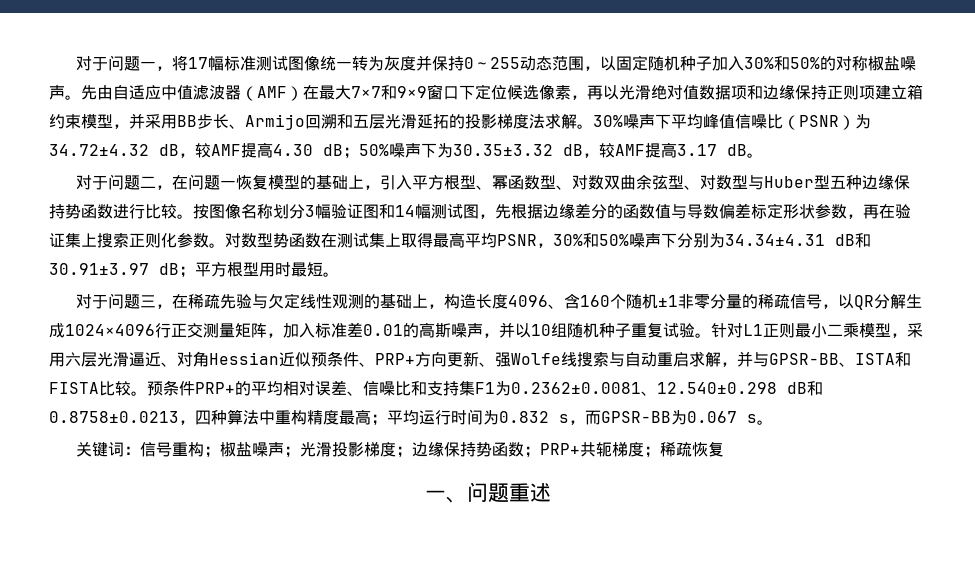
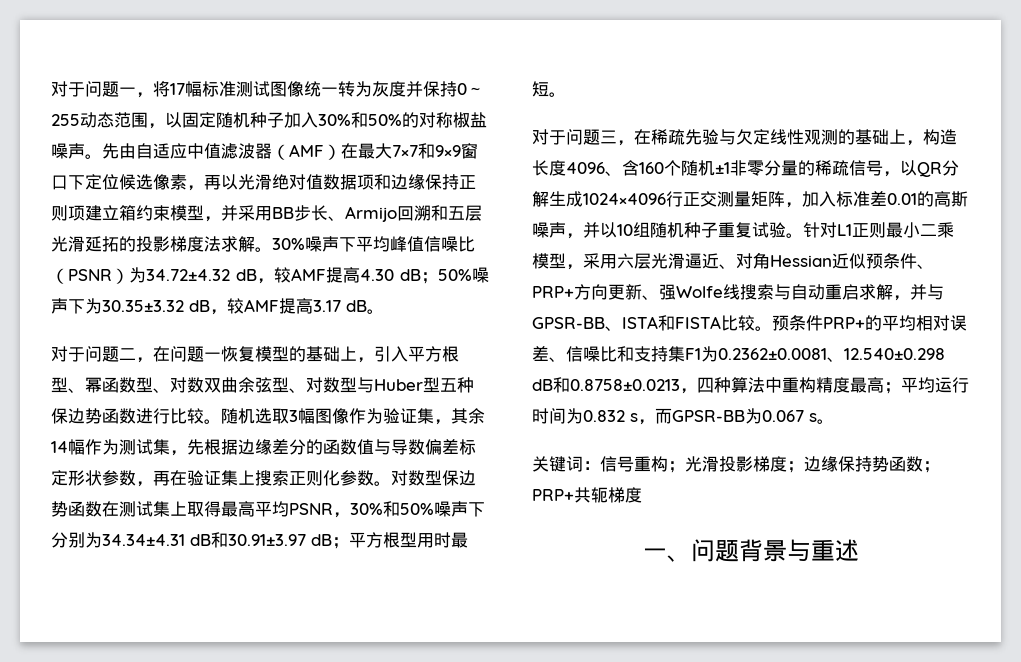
[862,175,911,190] [49,204,65,219] 边缘保持 -> [51,408,85,424] 保边
[193,204,479,219] 按图像名称划分3幅验证图和14幅测试图 -> [221,408,485,425] [51,439,170,455] 随机选取3幅图像作为验证集，其余14幅作为测试集
(273, 240) none -> [442,470,476,486] 保边
[220,442,301,458] 椒盐噪声； -> (685, 467) none
[644,442,725,458] ；稀疏恢复 -> (642, 495) none
(509, 493) none -> [739,539,811,562] 背景与

